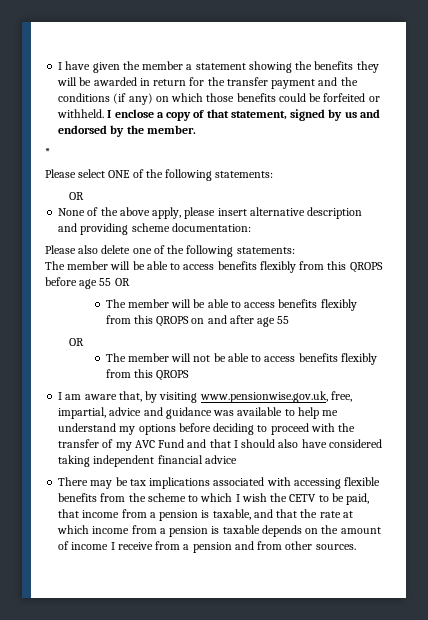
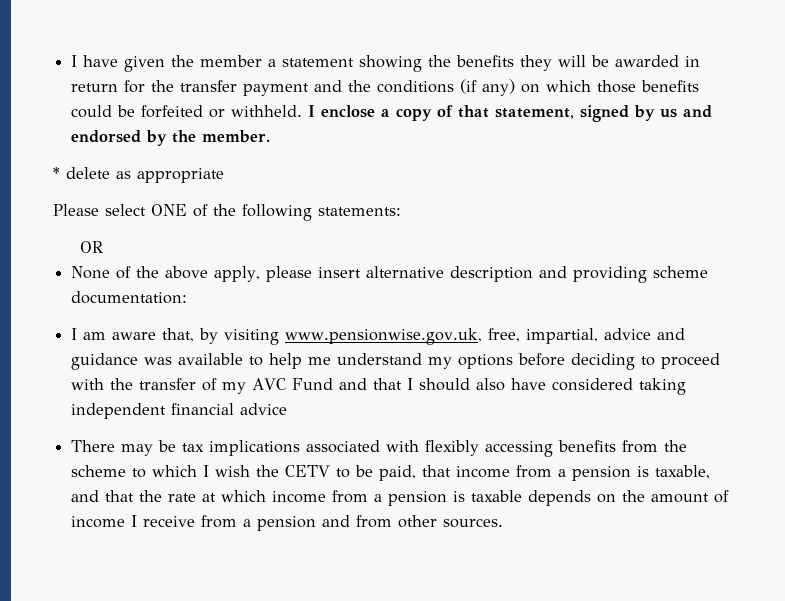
(50, 152) none -> [66,167,224,183] delete as appropriate
[45,245,295,257] [45,261,383,273] [45,277,130,289] [105,299,357,311] [105,315,290,327] [68,338,84,346] [105,353,377,365] [105,369,190,381] // Please also delete one of the following statements: // The member will be able to access benefits flexibly from this QROPS before age 55 OR // The member will be able to access benefits flexibly from this QROPS on and after age 55 // OR // The member will not be able to access benefits flexibly from this QROPS -> (188, 297) none
[293,477,381,489] accessing flexible -> [425,440,554,457] flexibly accessing

